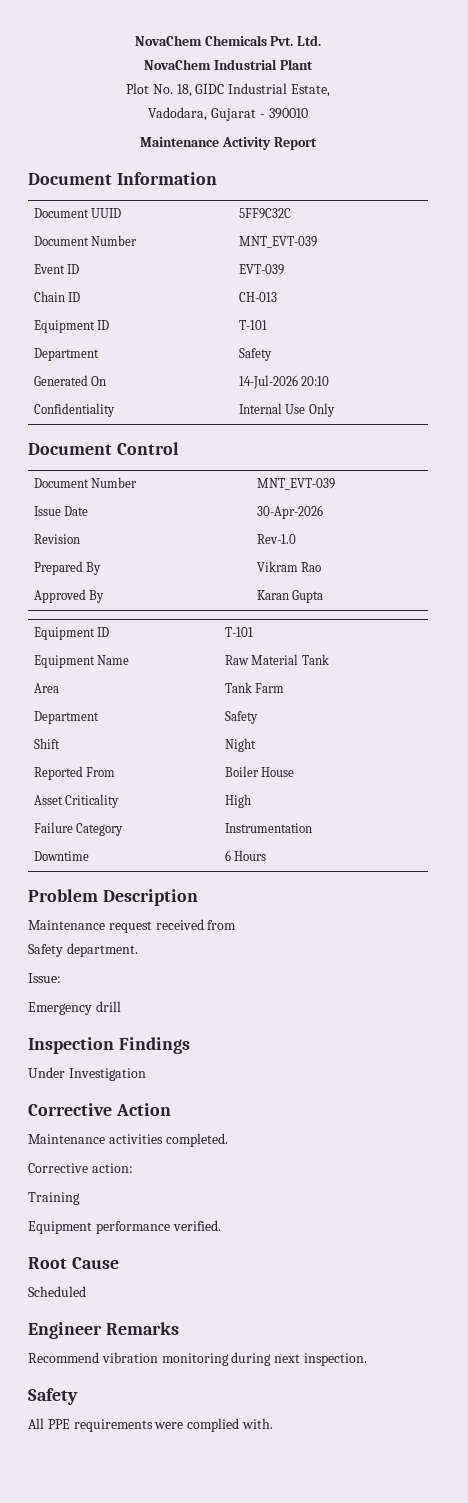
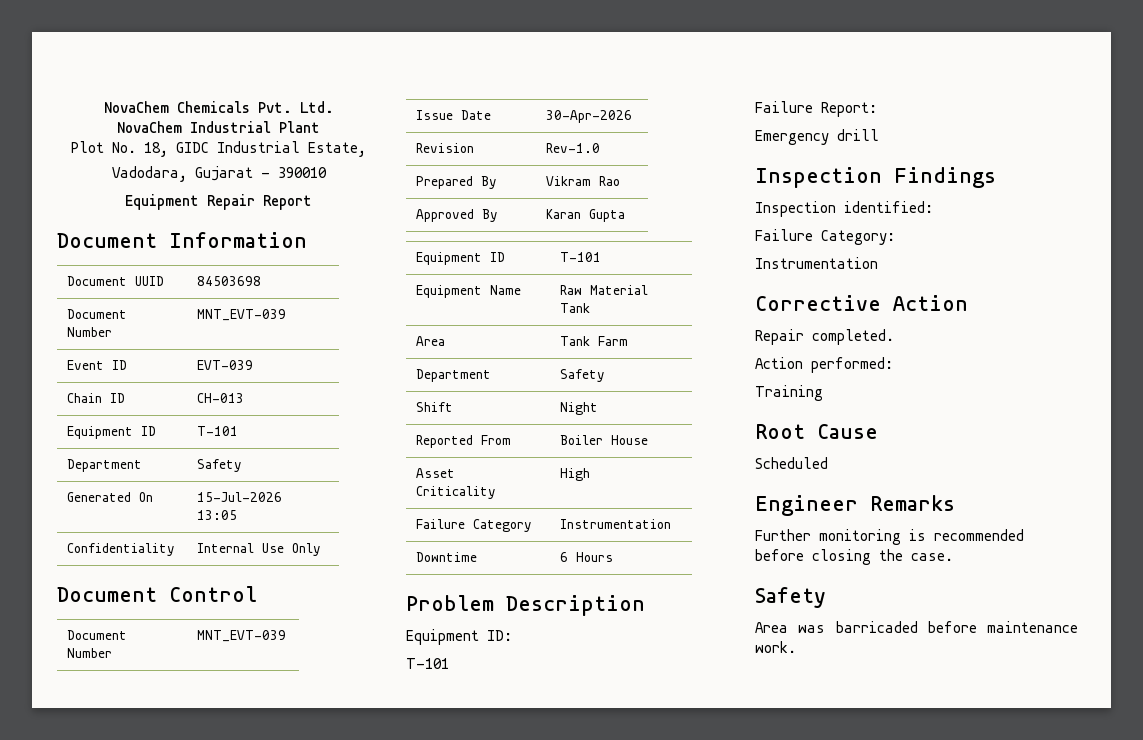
[140,137,271,150] Maintenance Activity -> [125,194,255,210] Equipment Repair
[238,208,291,219] 5FF9C32C -> [197,276,262,286] 84503698
[238,375,330,389] 14-Jul-2026 20:10 -> [197,492,283,502] [197,510,238,520] 15-Jul-2026 13:05
[28,919,237,933] [28,943,138,957] [28,973,61,983] Maintenance request received from // Safety department. // Issue: -> [406,629,512,645] [406,658,449,669] [755,101,877,117] Equipment ID: // T-101 // Failure Report:
[28,1067,146,1081] Under Investigation -> [755,201,933,217] [755,229,895,245] [755,257,878,269] Inspection identified: // Failure Category: // Instrumentation
[28,1134,163,1144] Maintenance activities -> [755,329,804,345] Repair
[28,1163,133,1173] Corrective action: -> [755,357,893,373] Action performed:
[28,1220,221,1234] // Equipment performance verified. -> (823, 393) none
[28,1352,367,1366] [28,1388,78,1405] [28,1418,273,1432] Recommend vibration monitoring during next inspection. // Safety // All PPE requirements were complied with. -> [755,529,1024,545] [755,549,953,565] [755,587,826,608] [755,621,1078,633] [755,641,796,653] Further monitoring is recommended before closing the case. // Safety // Area was barricaded before maintenance work.

